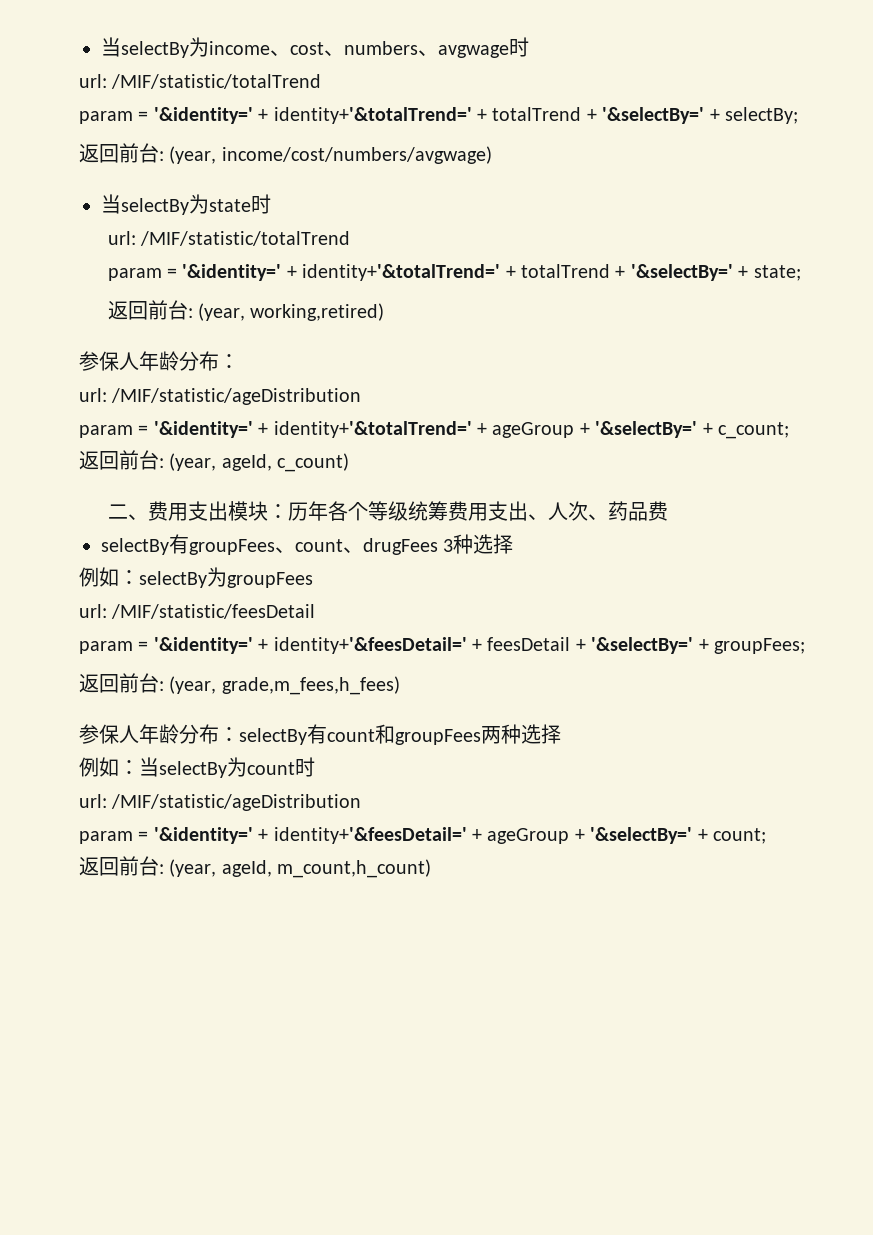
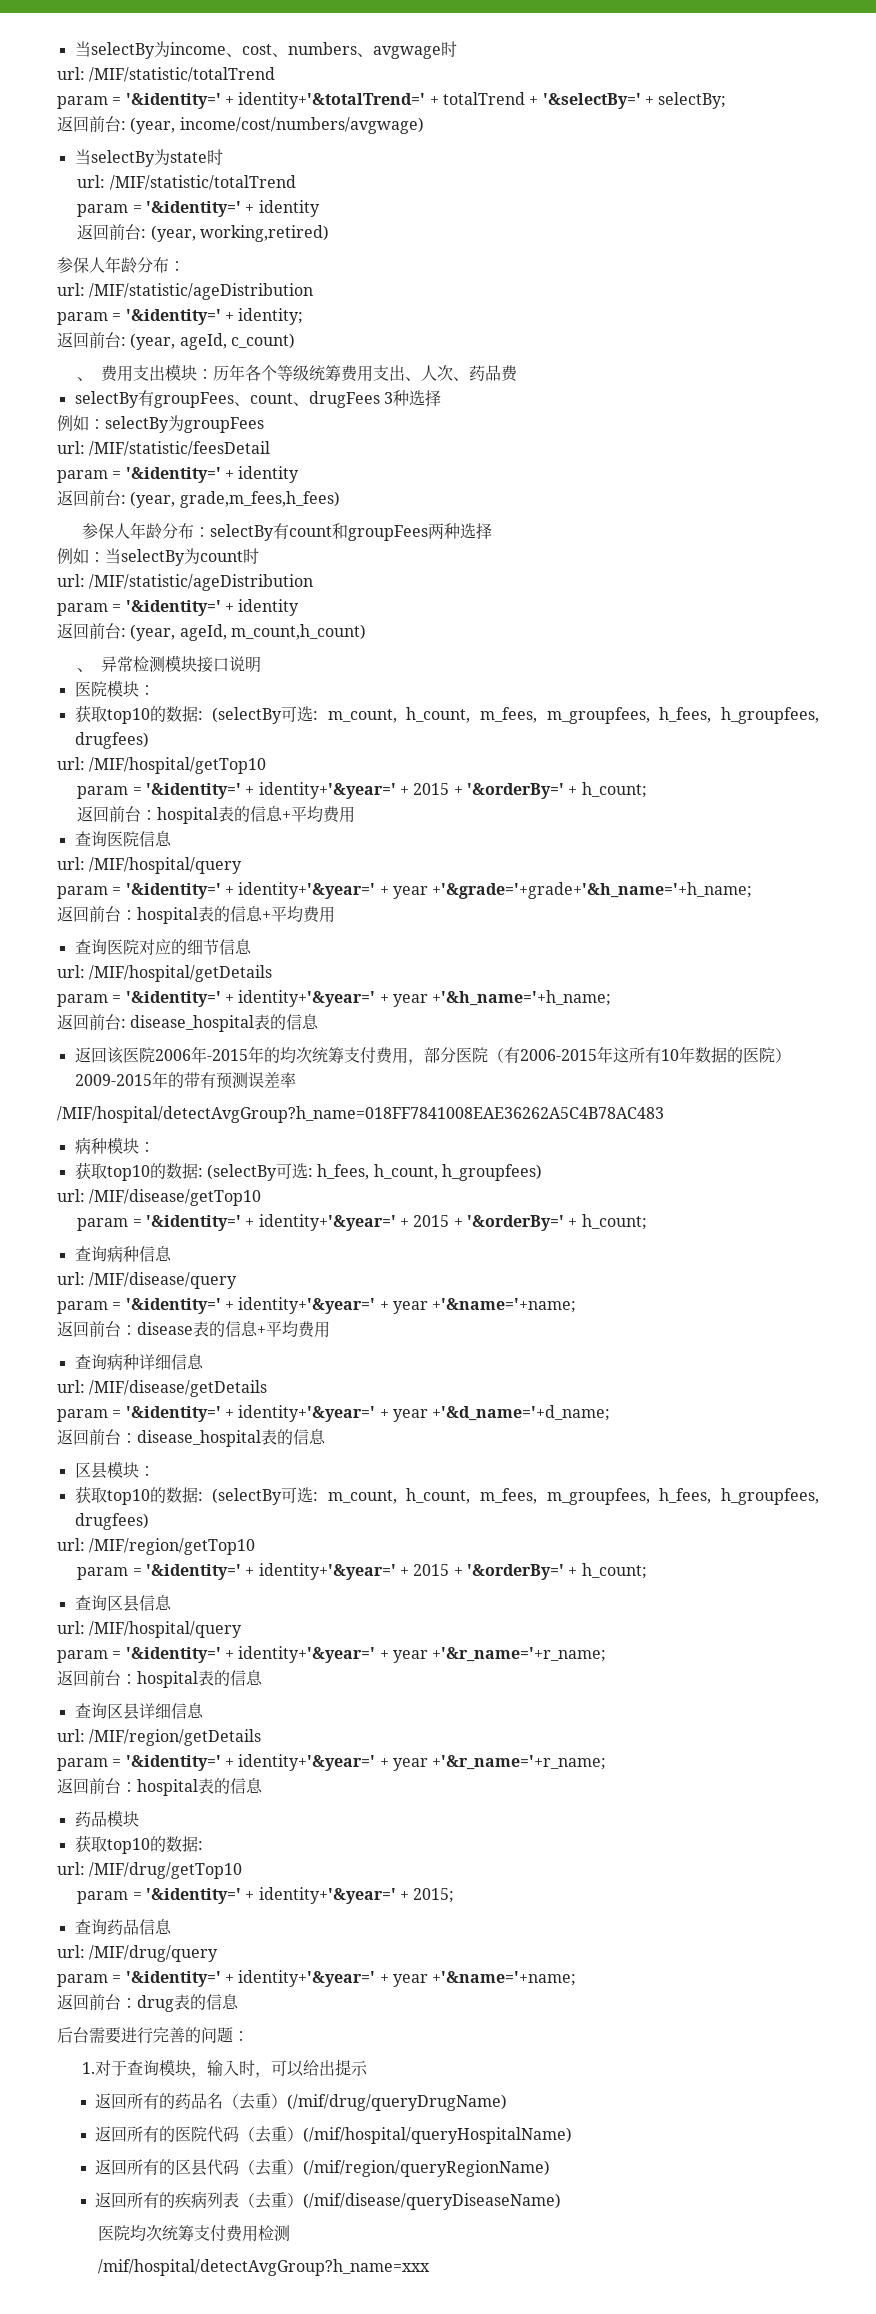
[302,264,801,281] identity+'&totalTrend=' + totalTrend + '&selectBy=' + state; -> [258,200,320,217] identity
[273,421,789,439] identity+'&totalTrend=' + ageGroup + '&selectBy=' + c_count; -> [238,308,304,325] identity;
[107,504,128,519] 二 -> (295, 341) none
[273,637,805,654] identity+'&feesDetail=' + feesDetail + '&selectBy=' + groupFees; -> [238,466,300,483] identity
[273,827,766,844] identity+'&feesDetail=' + ageGroup + '&selectBy=' + count; -> [238,599,300,616] identity
(432, 868) none -> [77,655,262,673] [74,680,155,697] [74,705,819,724] [74,732,149,749] [57,757,267,774] [77,782,647,799] [77,806,356,824] [74,831,172,847] [57,857,243,874] [57,882,753,899] [57,906,335,924] [74,939,252,955] [57,965,273,982] [57,990,612,1007] [57,1014,320,1032] [74,1046,791,1065] [74,1071,296,1089] [57,1106,664,1123] [74,1137,155,1155] [74,1162,542,1181] [57,1189,262,1206] [77,1214,647,1231] [74,1245,172,1263] [57,1272,238,1289] [57,1297,577,1314] [57,1321,330,1338] [74,1353,204,1371] [57,1380,268,1397] [57,1405,611,1422] [57,1429,326,1447] [74,1461,155,1479] [74,1486,819,1505] [74,1513,149,1530] [57,1538,256,1555] [77,1563,647,1580] [74,1595,172,1612] [57,1621,243,1638] [57,1646,607,1663] [57,1670,263,1688] [74,1703,204,1720] [57,1729,262,1746] [57,1754,607,1771] [57,1778,263,1796] [74,1810,139,1827] [74,1835,203,1854] [57,1862,243,1879] [77,1887,455,1904] [74,1919,172,1935] [57,1945,219,1962] [57,1970,577,1987] [57,1994,239,2012] [57,2027,249,2044] [81,2059,368,2078] [94,2093,507,2111] [94,2126,572,2144] [94,2159,550,2177] [94,2191,561,2210] [97,2225,290,2242] [97,2259,430,2276] // 、异常检测模块接口说明 // 医院模块： // 获取top10的数据: (selectBy可选: m_count, h_count, m_fees, m_groupfees, h_fees, h_groupfees, drugfees) // url: /MIF/hospital/getTop10 // param = '&identity=' + identity+'&year=' + 2015 + '&orderBy=' + h_count; // 返回前台：hospital表的信息+平均费用 // 查询医院信息 // url: /MIF/hospital/query // param = '&identity=' + identity+'&year=' + year +'&grade='+grade+'&h_name='+h_name; // 返回前台：hospital表的信息+平均费用 // 查询医院对应的细节信息 // url: /MIF/hospital/getDetails // param = '&identity=' + identity+'&year=' + year +'&h_name='+h_name; // 返回前台: disease_hospital表的信息 // 返回该医院2006年-2015年的均次统筹支付费用，部分医院（有2006-2015年这所有10年数据的医院）2009-2015年的带有预测误差率 // /MIF/hospital/detectAvgGroup?h_name=018FF7841008EAE36262A5C4B78AC483 // 病种模块： // 获取top10的数据: (selectBy可选: h_fees, h_count, h_groupfees) // url: /MIF/disease/getTop10 // param = '&identity=' + identity+'&year=' + 2015 + '&orderBy=' + h_count; // 查询病种信息 // url: /MIF/disease/query // param = '&identity=' + identity+'&year=' + year +'&name='+name; // 返回前台：disease表的信息+平均费用 // 查询病种详细信息 // url: /MIF/disease/getDetails // param = '&identity=' + identity+'&year=' + year +'&d_name='+d_name; // 返回前台：disease_hospital表的信息 // 区县模块： // 获取top10的数据: (selectBy可选: m_count, h_count, m_fees, m_groupfees, h_fees, h_groupfees, drugfees) // url: /MIF/region/getTop10 // param = '&identity=' + identity+'&year=' + 2015 + '&orderBy=' + h_count; // 查询区县信息 // url: /MIF/hospital/query // param = '&identity=' + identity+'&year=' + year +'&r_name='+r_name; // 返回前台：hospital表的信息 // 查询区县详细信息 // url: /MIF/region/getDetails // param = '&identity=' + identity+'&year=' + year +'&r_name='+r_name; // 返回前台：hospital表的信息 // 药品模块 // 获取top10的数据: // url: /MIF/drug/getTop10 // param = '&identity=' + identity+'&year=' + 2015; // 查询药品信息 // url: /MIF/drug/query // param = '&identity=' + identity+'&year=' + year +'&name='+name; // 返回前台：drug表的信息 // 后台需要进行完善的问题： // 1.对于查询模块，输入时，可以给出提示 // 返回所有的药品名（去重）(/mif/drug/queryDrugName) // 返回所有的医院代码（去重）(/mif/hospital/queryHospitalName) // 返回所有的区县代码（去重）(/mif/region/queryRegionName) // 返回所有的疾病列表（去重）(/mif/disease/queryDiseaseName) // 医院均次统筹支付费用检测 // /mif/hospital/detectAvgGroup?h_name=xxx

